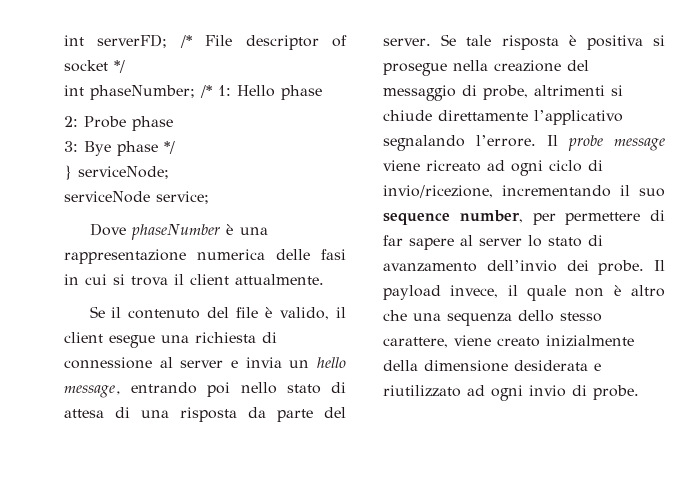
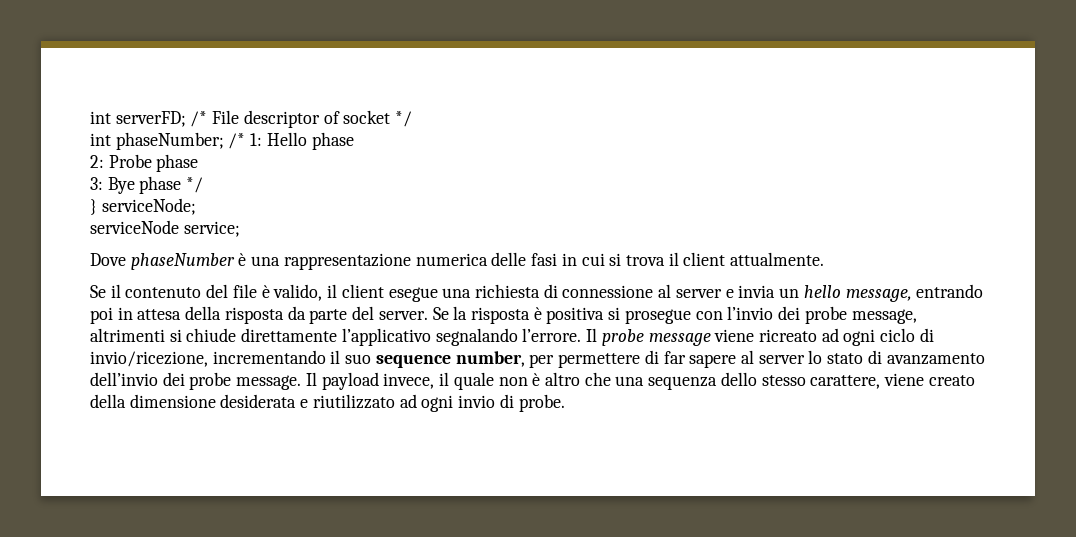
[240,382,346,394] [64,407,169,418] nello stato di attesa di una -> [117,306,222,320] in attesa della
[466,35,492,46] tale -> [453,306,468,320] la
[453,60,589,72] [383,85,528,101] nella creazione del messaggio di probe, -> [695,306,917,324] con l’invio dei probe message,
[598,260,645,275] probe. -> [189,372,302,390] probe message.
[546,335,634,347] inizialmente -> (975, 380) none

